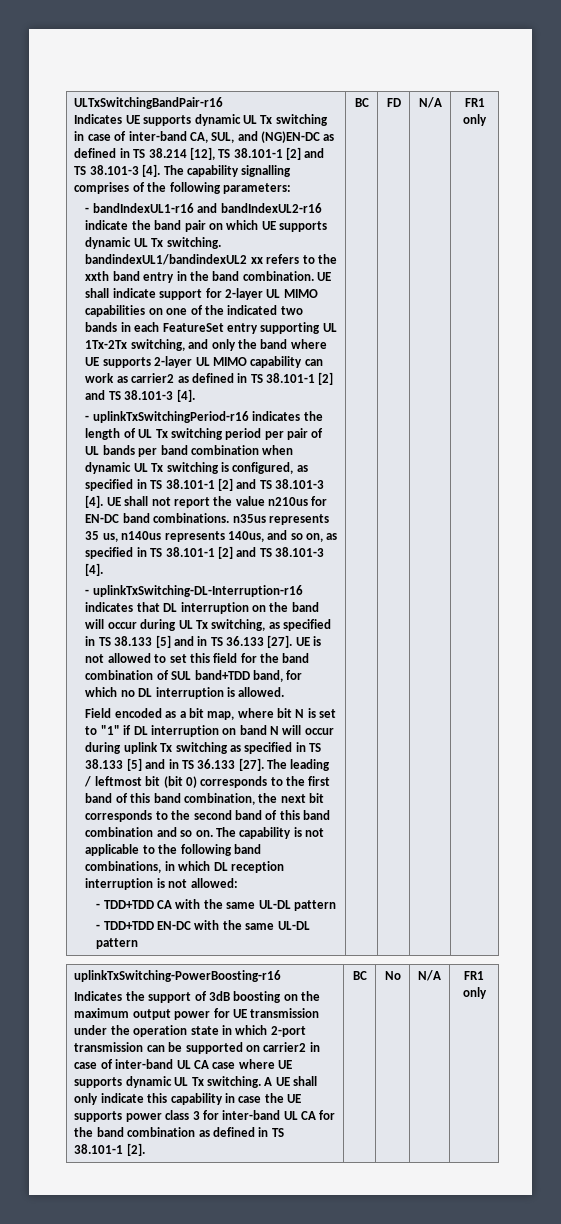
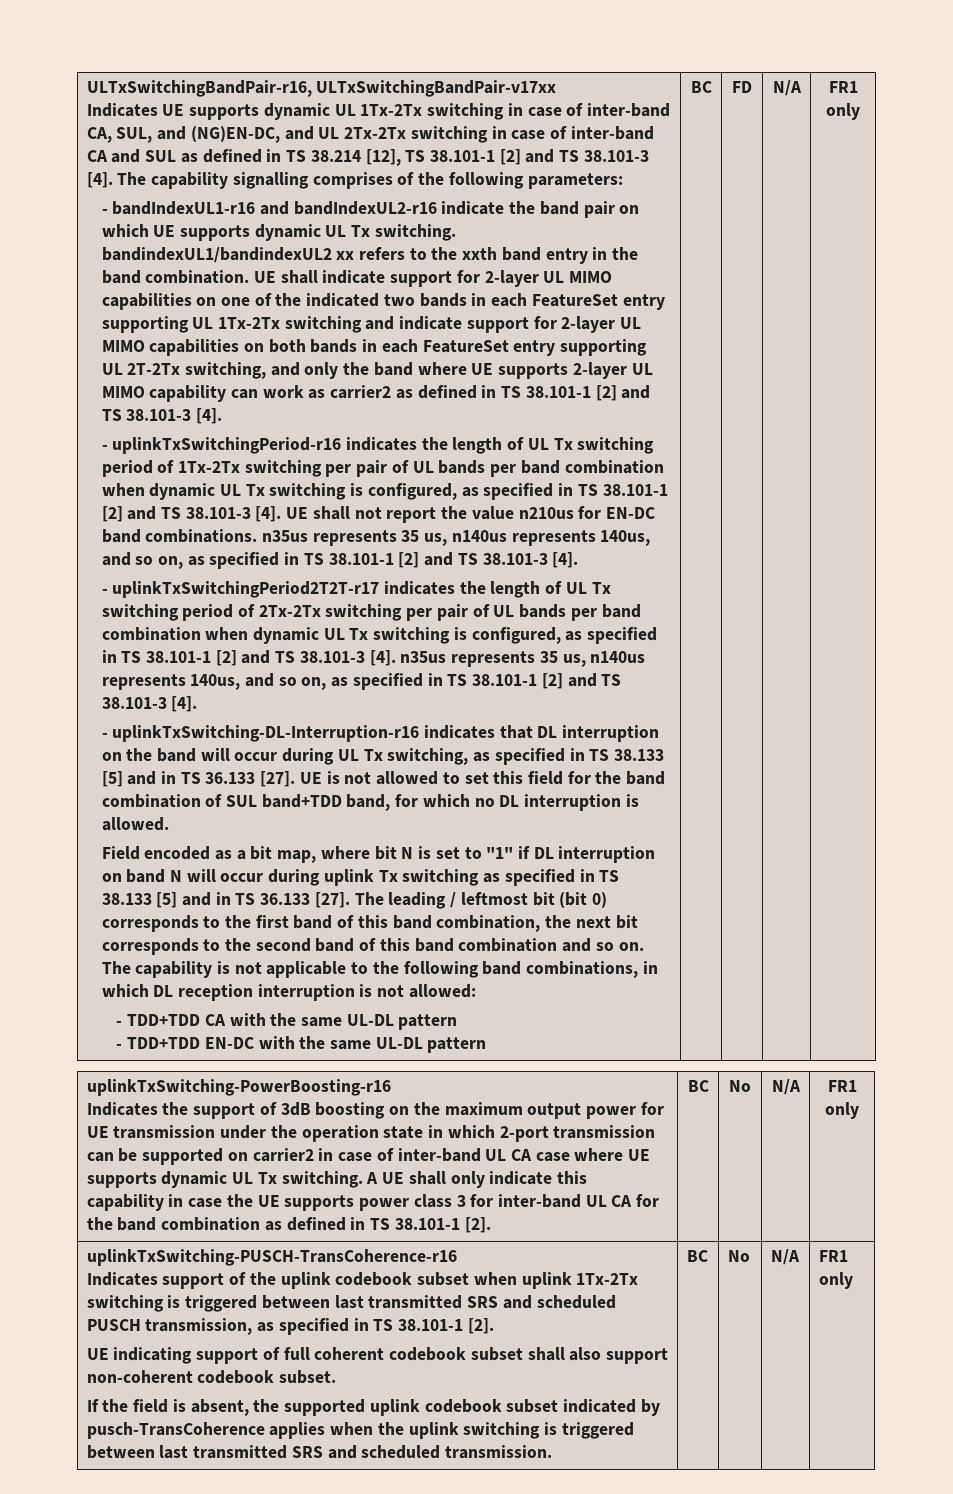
[74,97,224,109] ULTxSwitchingBandPair-r16 -> [86,80,557,97] ULTxSwitchingBandPair-r16, ULTxSwitchingBandPair-v17xx
[260,115,273,124] Tx -> [360,104,423,116] 1Tx-2Tx
[261,131,321,143] (NG)EN-DC -> [190,126,654,143] [86,149,177,163] (NG)EN-DC, and UL 2Tx-2Tx switching in case of inter-band CA and SUL
(128, 344) none -> [284,316,642,333] [101,339,648,356] [101,363,181,375] switching and indicate support for 2-layer UL MIMO capabilities on both bands in each FeatureSet entry supporting UL 2T-2Tx
(262, 434) none -> [157,460,322,477] of 1Tx-2Tx switching
(104, 569) none -> [101,581,611,598] [101,604,641,621] [101,627,658,644] [101,650,646,667] [101,673,622,690] [101,696,198,712] // - uplinkTxSwitchingPeriod2T2T-r17 indicates the length of UL Tx switching period of 2Tx-2Tx switching per pair of UL bands per band combination when dynamic UL Tx switching is configured, as specified in TS 38.101-1 [2] and TS 38.101-3 [4]. n35us represents 35 us, n140us represents 140us, and so on, as specified in TS 38.101-1 [2] and TS 38.101-3 [4].
(487, 993) none -> [86,1249,457,1266] [86,1272,639,1289] [86,1295,616,1312] [86,1318,494,1335] [86,1347,668,1364] [86,1370,337,1384] [86,1399,660,1416] [86,1422,634,1439] [86,1445,553,1459] [686,1250,708,1262] [727,1250,750,1262] [770,1249,800,1265] [818,1250,848,1262] [818,1272,853,1289] // uplinkTxSwitching-PUSCH-TransCoherence-r16 // Indicates support of the uplink codebook subset when uplink 1Tx-2Tx switching is triggered between last transmitted SRS and scheduled PUSCH transmission, as specified in TS 38.101-1 [2]. // UE indicating support of full coherent codebook subset shall also support non-coherent codebook subset. // If the field is absent, the supported uplink codebook subset indicated by pusch-TransCoherence applies when the uplink switching is triggered between last transmitted SRS and scheduled transmission. | BC | No | N/A | FR1 only

